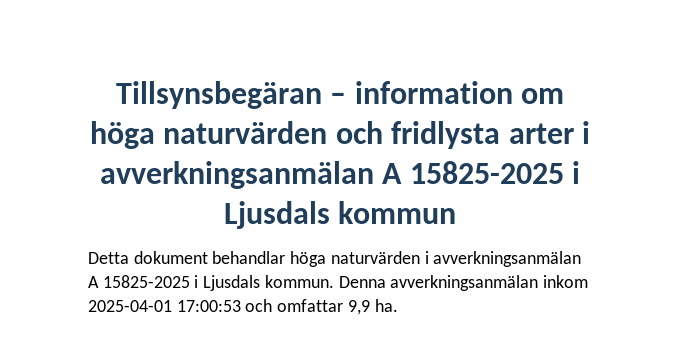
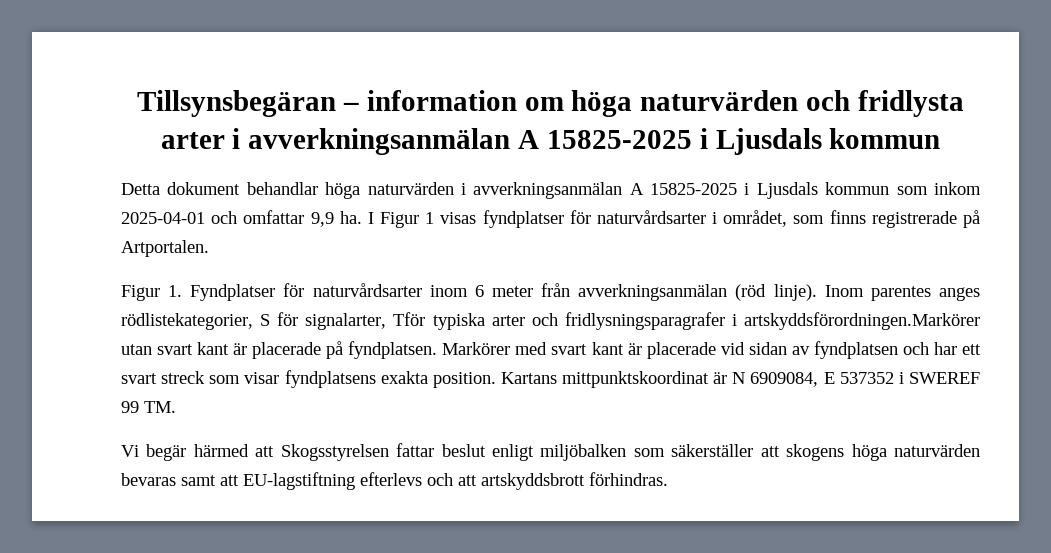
[264,275,539,291] kommun. Denna avverkningsanmälan -> [825,182,928,195] kommun som
[176,300,241,312] 17:00:53 -> (205, 218) none
(398, 305) none -> [367,210,980,228] [121,240,209,257] [121,283,980,301] [121,312,981,330] [121,341,982,359] [121,370,980,388] [121,401,176,413] [121,443,981,461] [121,472,668,490] I Figur 1 visas fyndplatser för naturvårdsarter i området, som finns registrerade på Artportalen. // Figur 1. Fyndplatser för naturvårdsarter inom 6 meter från avverkningsanmälan (röd linje). Inom parentes anges rödlistekategorier, S för signalarter, Tför typiska arter och fridlysningsparagrafer i artskyddsförordningen.Markörer utan svart kant är placerade på fyndplatsen. Markörer med svart kant är placerade vid sidan av fyndplatsen och har ett svart streck som visar fyndplatsens exakta position. Kartans mittpunktskoordinat är N 6909084, E 537352 i SWEREF 99 TM. // Vi begär härmed att Skogsstyrelsen fattar beslut enligt miljöbalken som säkerställer att skogens höga naturvärden bevaras samt att EU-lagstiftning efterlevs och att artskyddsbrott förhindras.

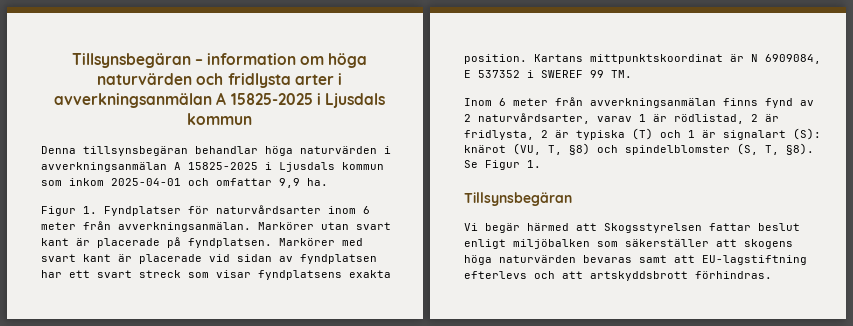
[121,182,241,195] Detta dokument -> [41,146,188,156] Denna tillsynsbegäran
[367,210,980,228] [121,240,209,257] I Figur 1 visas fyndplatser för naturvårdsarter i området, som finns registrerade på Artportalen. -> (328, 182) none
[578,284,980,301] [121,312,981,330] avverkningsanmälan (röd linje). Inom parentes anges rödlistekategorier, S för signalarter, Tför typiska arter och fridlysningsparagrafer i artskyddsförordningen.Markörer -> [118,222,314,232] avverkningsanmälan. Markörer
[902,342,929,355] och -> (377, 259) none
(176, 407) none -> [464,97,814,108] [464,113,779,124] [464,128,821,140] [464,143,814,155] [464,160,541,170] [464,192,572,206] // Inom 6 meter från avverkningsanmälan finns fynd av 2 naturvårdsarter, varav 1 är rödlistad, 2 är fridlysta, 2 är typiska (T) och 1 är signalart (S): knärot (VU, T, §8) och spindelblomster (S, T, §8). Se Figur 1. // Tillsynsbegäran

